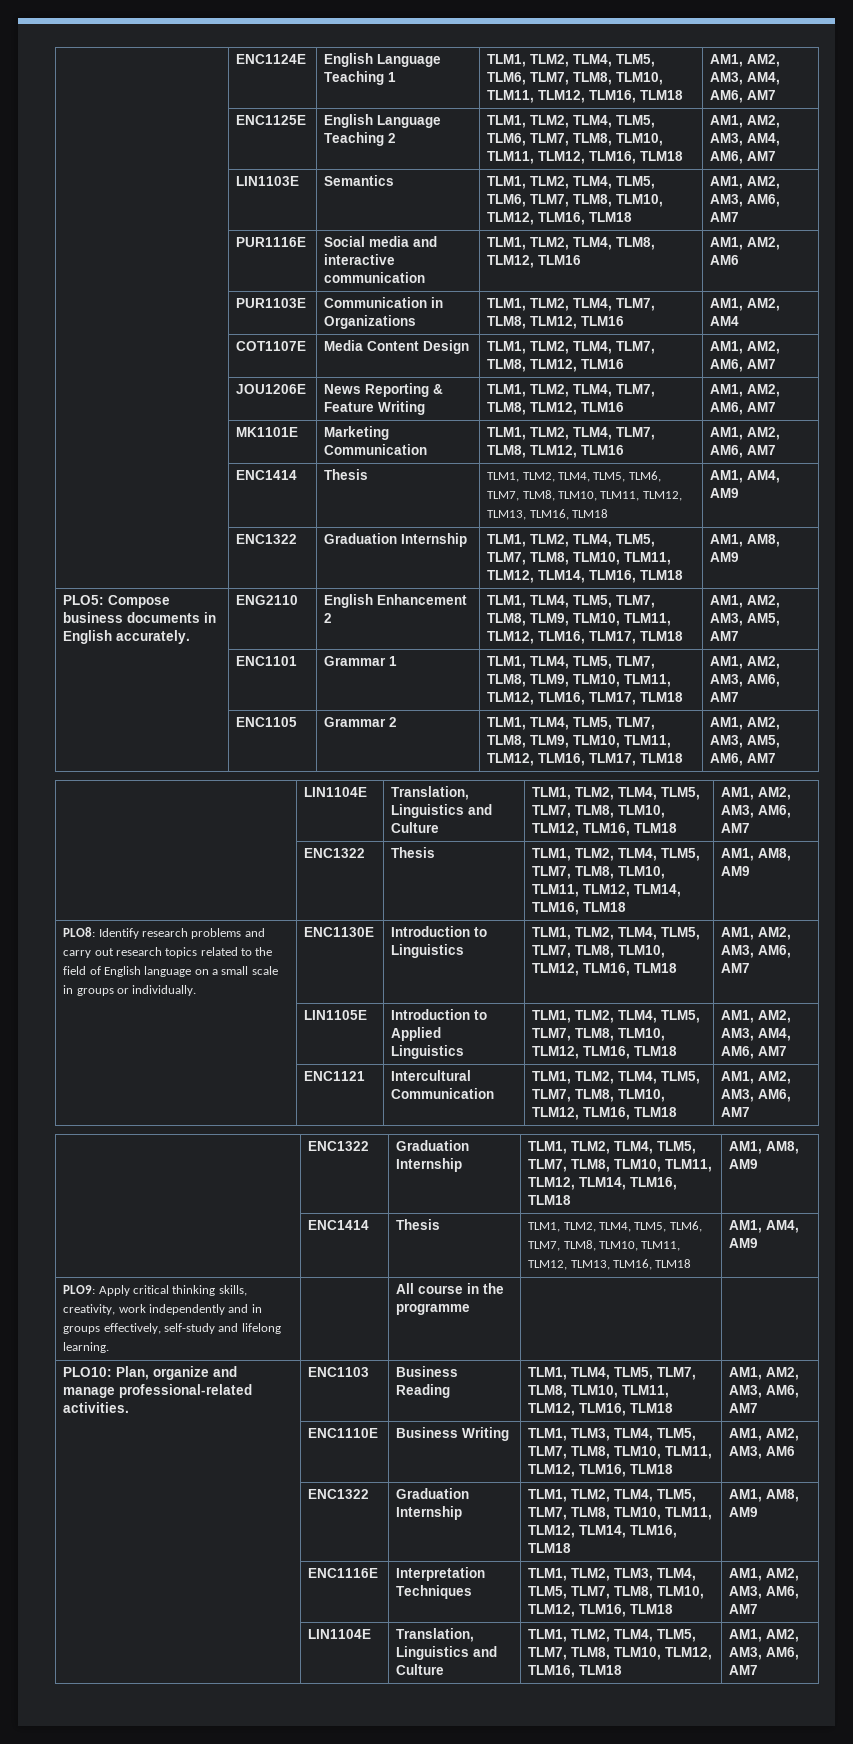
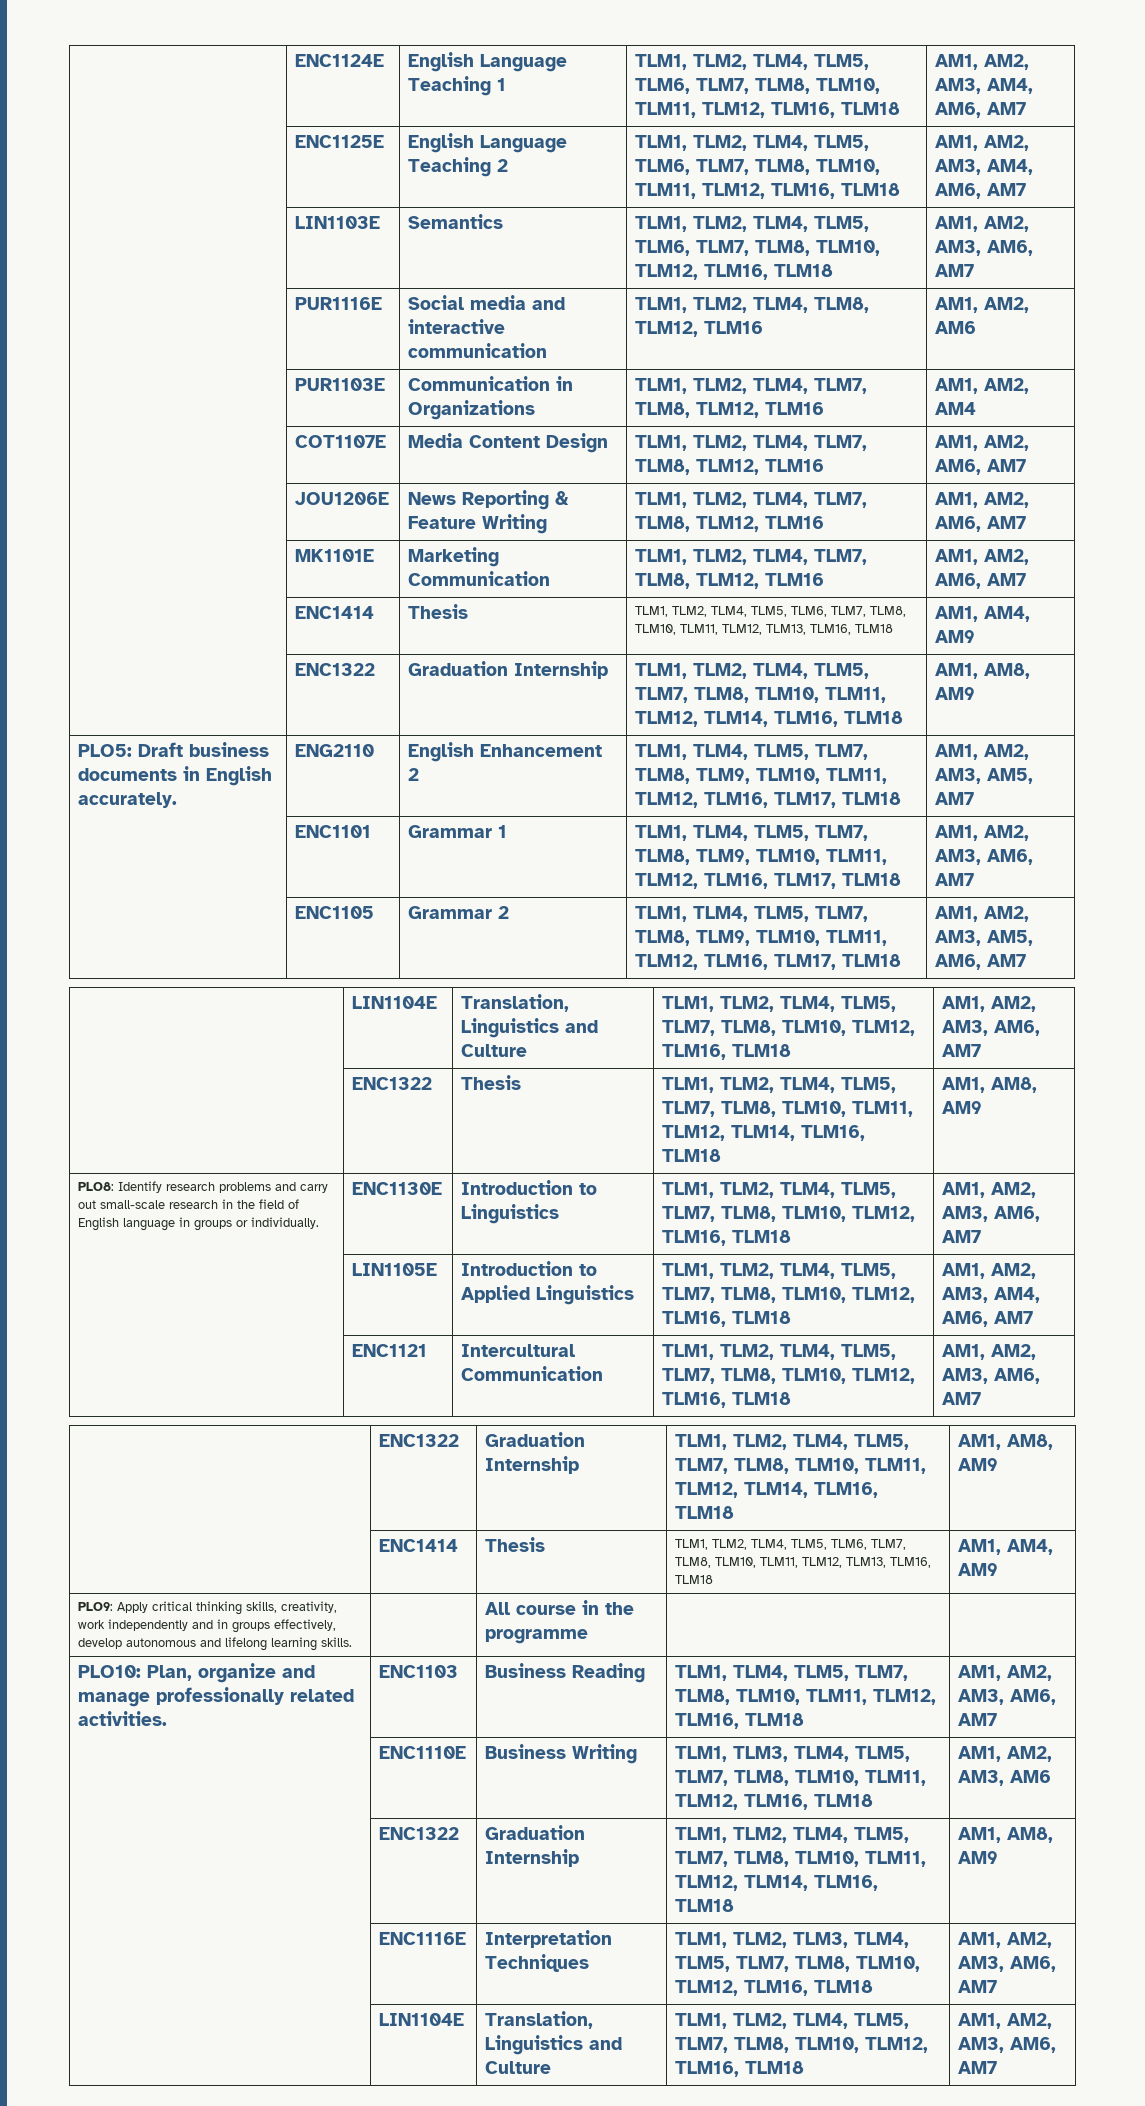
[108,595,171,608] Compose -> [138,742,184,757] Draft
[115,947,253,958] research topics related to -> [100,1199,234,1209] small-scale research in
[194,966,278,975] on a small scale -> (176, 1224) none
[163,1323,281,1334] [63,1342,110,1353] self-study and lifelong learning. -> [78,1637,353,1651] develop autonomous and lifelong learning skills.
[119,1384,253,1398] professional-related -> [156,1687,355,1705] professionally related

